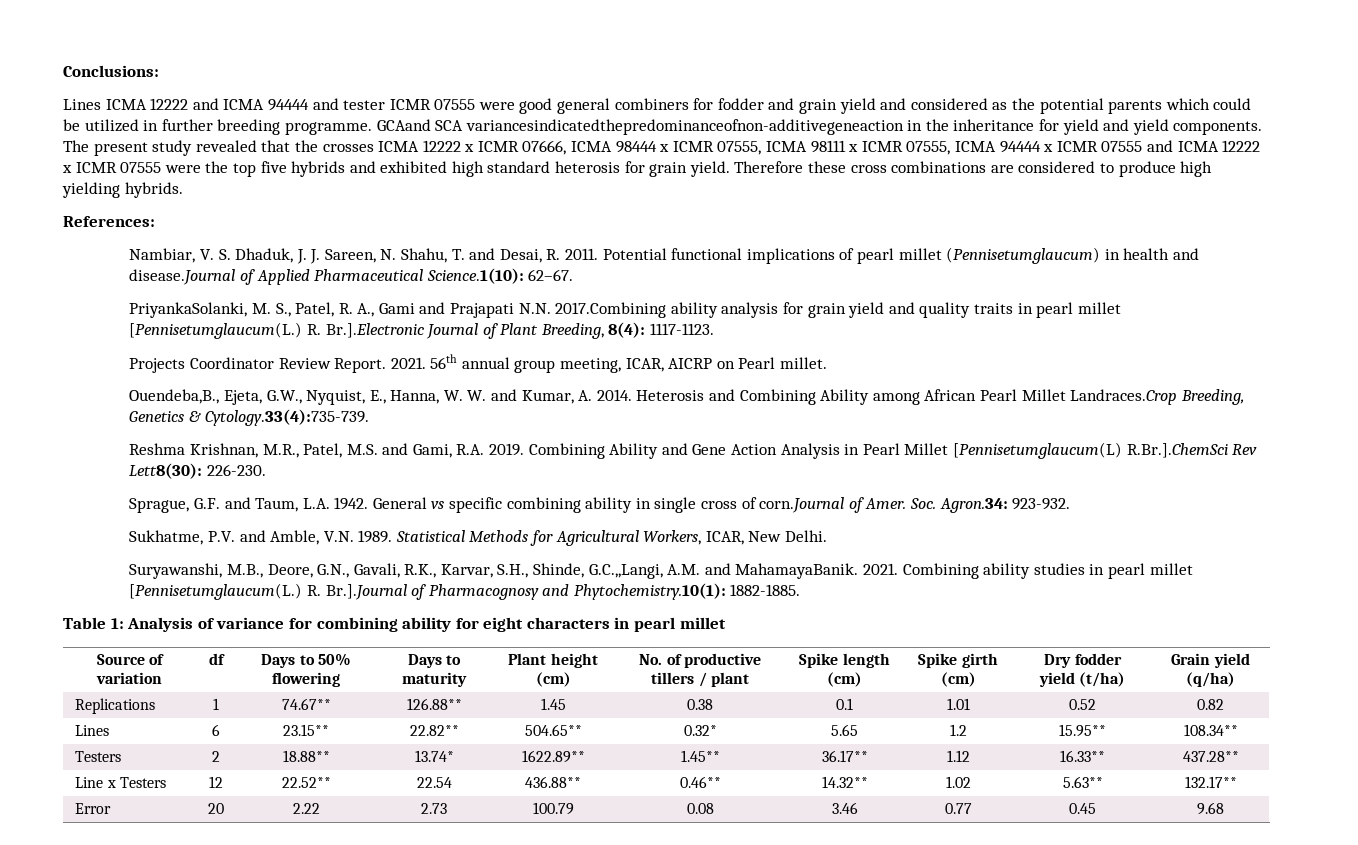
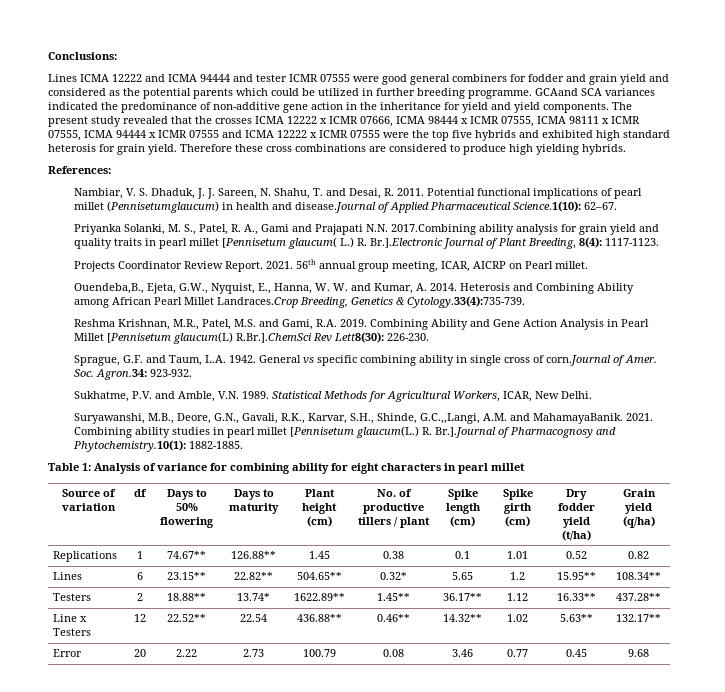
[465,119,904,135] variancesindicatedthepredominanceofnon-additivegeneaction -> [605,88,655,96] [48,102,343,113] variances indicated the predominance of non-additive gene action
[129,302,248,318] PriyankaSolanki, -> [74,224,166,235] Priyanka Solanki,
[129,322,303,339] [Pennisetumglaucum(L.) -> [222,237,355,249] [Pennisetum glaucum( L.)
[952,442,1122,459] [Pennisetumglaucum(L) -> [107,332,234,344] [Pennisetum glaucum(L)
[129,583,303,600] [Pennisetumglaucum(L.) -> [290,426,420,438] [Pennisetum glaucum(L.)

